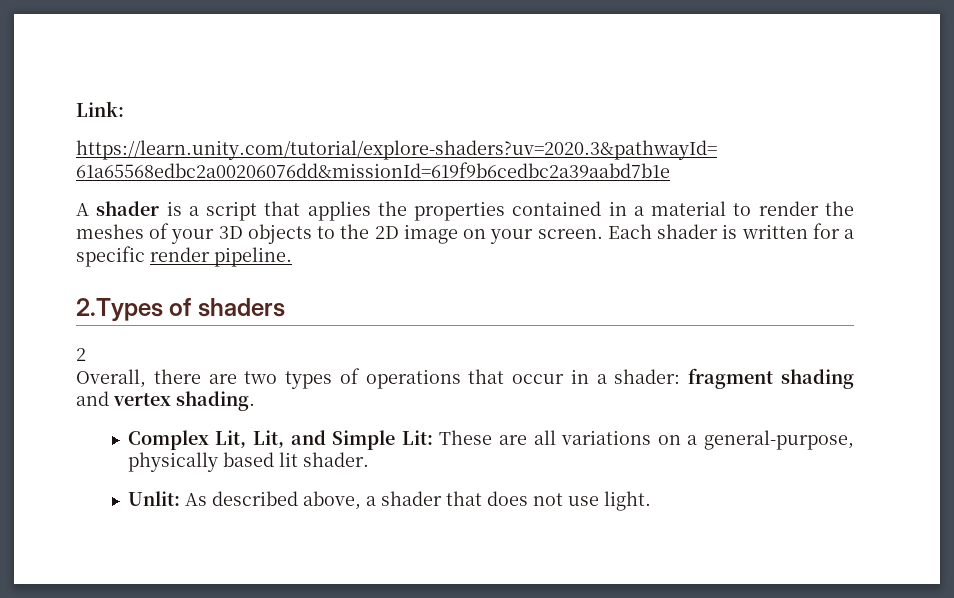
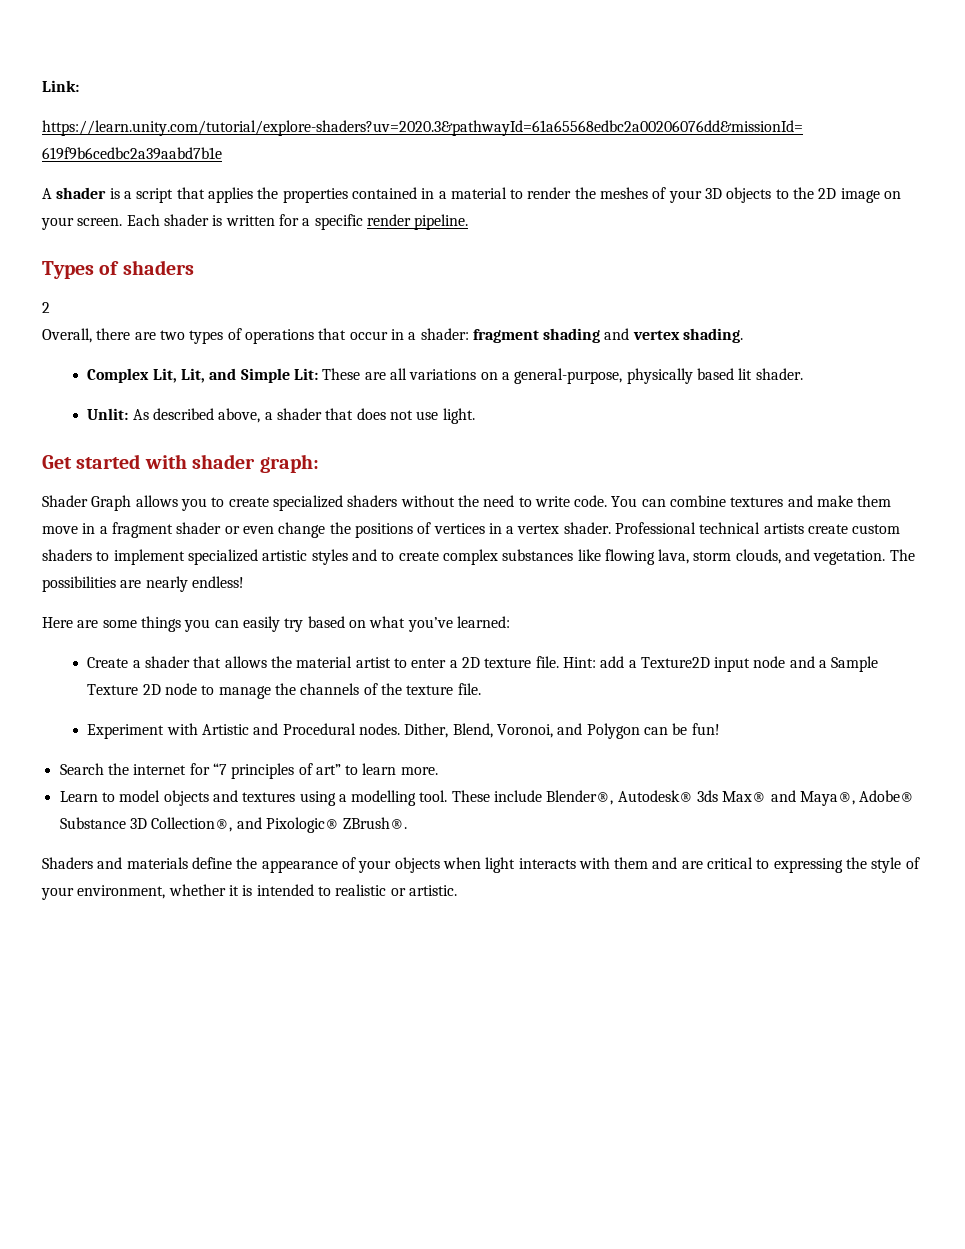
[76,298,163,321] 2.Types -> [42,261,94,279] Types
(651, 501) none -> [42,454,319,473] [42,495,892,511] [42,522,901,538] [42,549,915,565] [42,576,244,592] [42,616,510,632] [87,656,879,672] [87,683,481,699] [87,723,720,739] [59,763,438,779] [59,790,915,806] [59,817,408,833] [42,857,920,873] [41,884,457,900] // Get started with shader graph: // Shader Graph allows you to create specialized shaders without the need to write code. You can combine textures and make them move in a fragment shader or even change the positions of vertices in a vertex shader. Professional technical artists create custom shaders to implement specialized artistic styles and to create complex substances like flowing lava, storm clouds, and vegetation. The possibilities are nearly endless! // Here are some things you can easily try based on what you’ve learned: // Create a shader that allows the material artist to enter a 2D texture file. Hint: add a Texture2D input node and a Sample Texture 2D node to manage the channels of the texture file. // Experiment with Artistic and Procedural nodes. Dither, Blend, Voronoi, and Polygon can be fun! // Search the internet for “7 principles of art” to learn more. // Learn to model objects and textures using a modelling tool. These include Blender®, Autodesk® 3ds Max® and Maya®, Adobe® Substance 3D Collection®, and Pixologic® ZBrush®. // Shaders and materials define the appearance of your objects when light interacts with them and are critical to expressing the style of your environment, whether it is intended to realistic or artistic.

